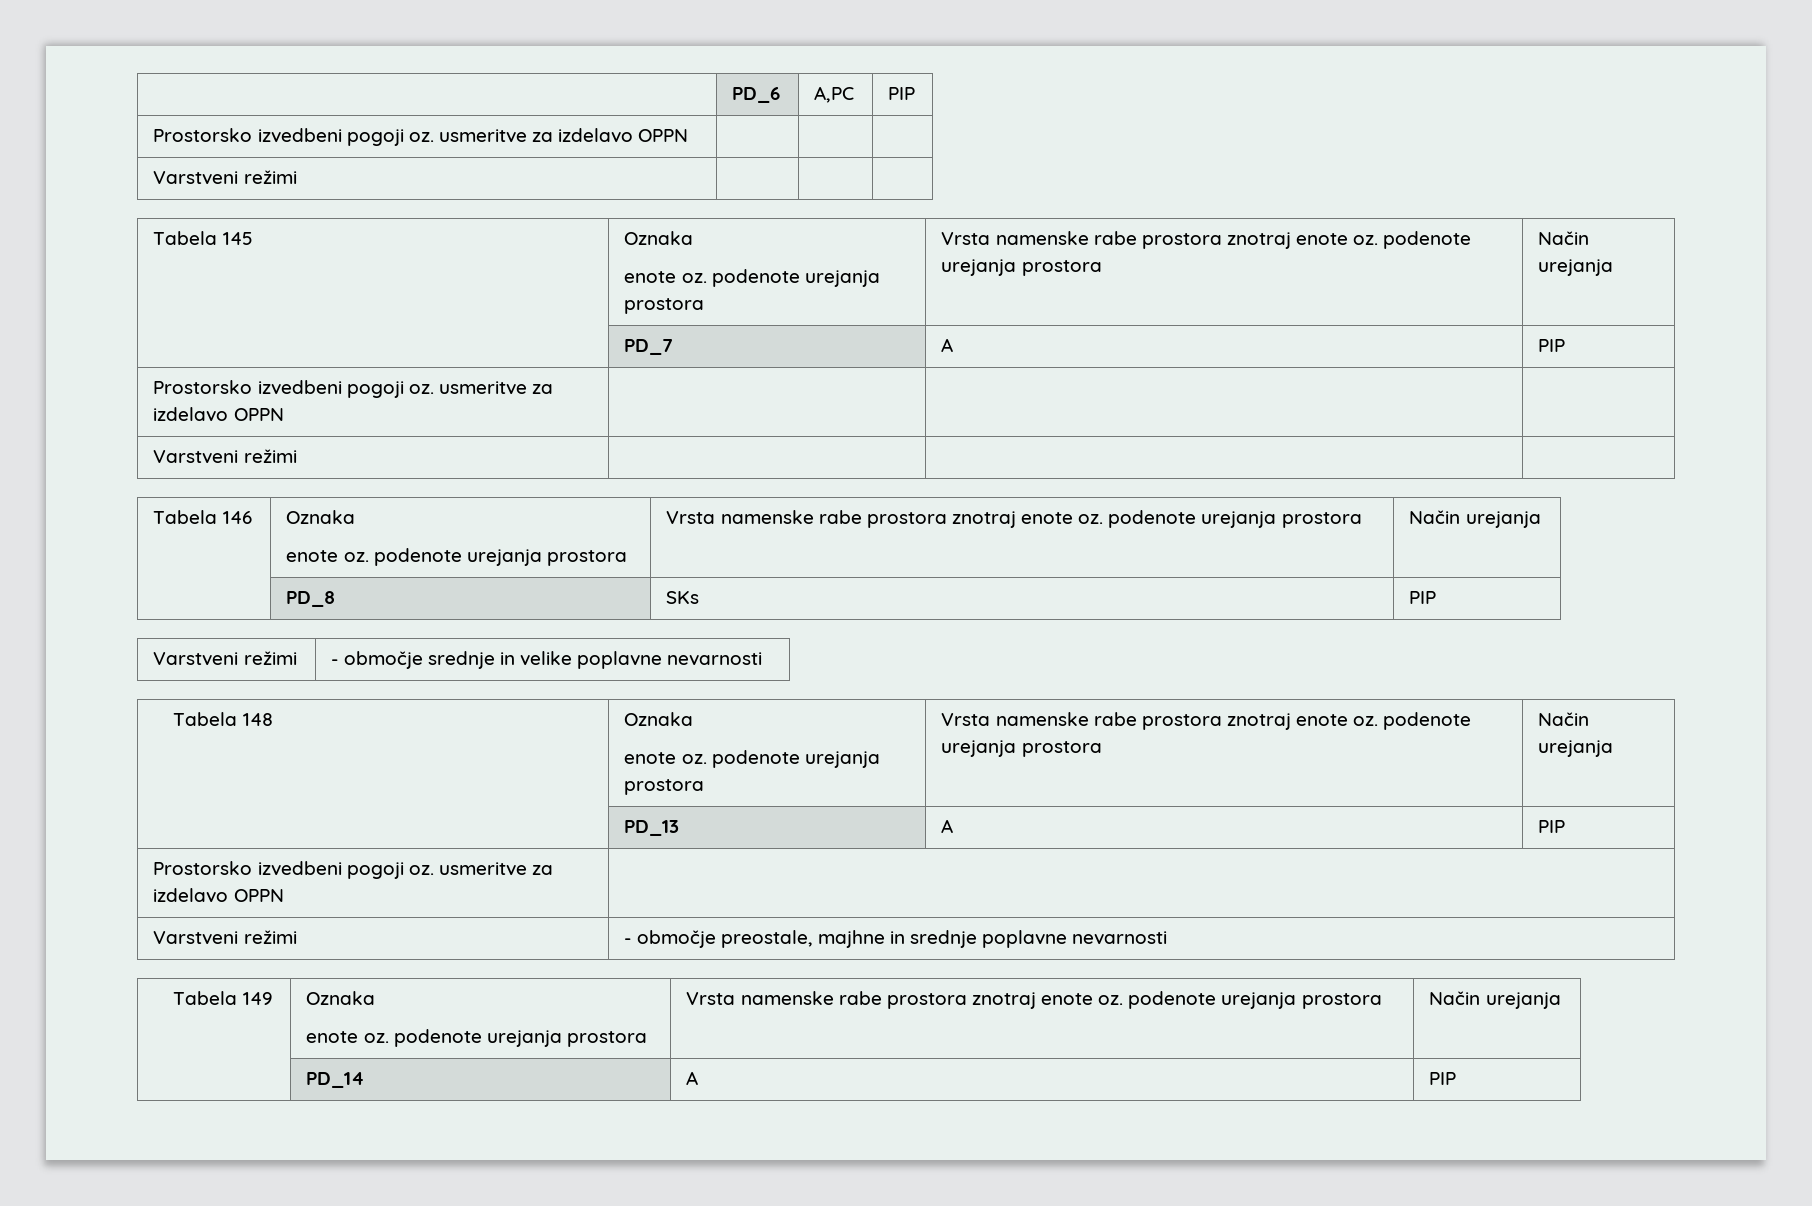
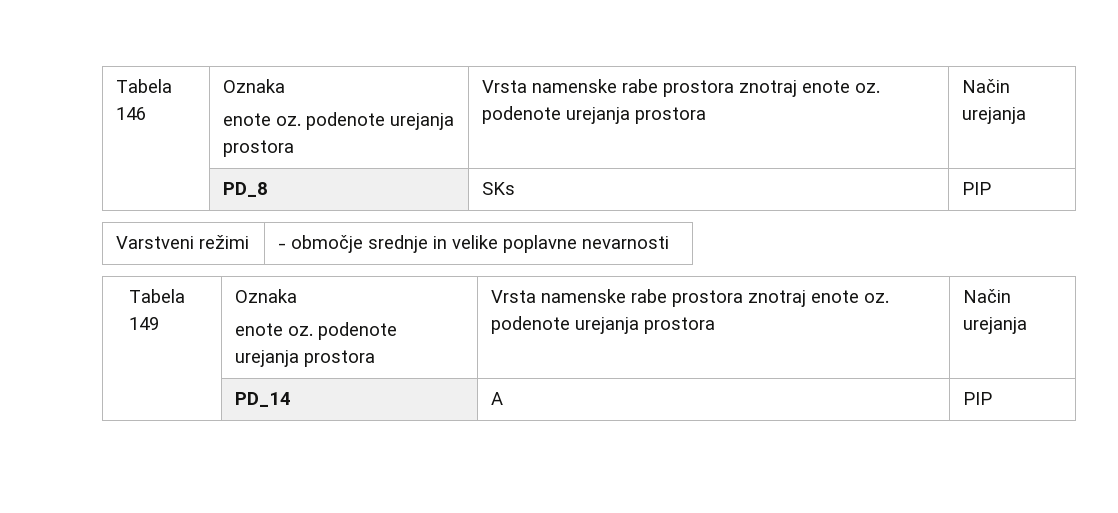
[732,87,781,103] [814,86,855,103] [888,87,916,100] [153,128,689,146] [153,170,297,185] [153,231,253,245] [624,231,694,245] [624,269,880,287] [624,298,705,314] [941,231,1472,249] [941,259,1102,276] [1538,231,1590,245] [1538,259,1614,276] [624,339,674,355] [941,338,954,352] [1538,339,1566,352] [153,380,554,398] [153,407,284,422] [153,449,297,464] | PD_6 | A,PC | PIP // Prostorsko izvedbeni pogoji oz. usmeritve za izdelavo OPPN | | | // Varstveni režimi | | | // Tabela 145 | Oznaka // enote oz. podenote urejanja prostora | Vrsta namenske rabe prostora znotraj enote oz. podenote urejanja prostora | Način urejanja // | PD_7 | A | PIP // Prostorsko izvedbeni pogoji oz. usmeritve za izdelavo OPPN | | | // Varstveni režimi | | | // -> (115, 86) none
[173,712,273,726] [624,712,694,726] [624,750,880,768] [624,779,705,795] [941,712,1472,730] [941,740,1102,757] [1538,712,1590,726] [1538,740,1614,757] [624,820,680,836] [941,819,954,833] [1538,820,1566,833] [153,861,554,879] [153,888,284,903] [153,930,297,945] [624,930,1168,948] // Tabela 148 | Oznaka // enote oz. podenote urejanja prostora | Vrsta namenske rabe prostora znotraj enote oz. podenote urejanja prostora | Način urejanja // | PD_13 | A | PIP // Prostorsko izvedbeni pogoji oz. usmeritve za izdelavo OPPN | // Varstveni režimi | - območje preostale, majhne in srednje poplavne nevarnosti -> (669, 242) none

